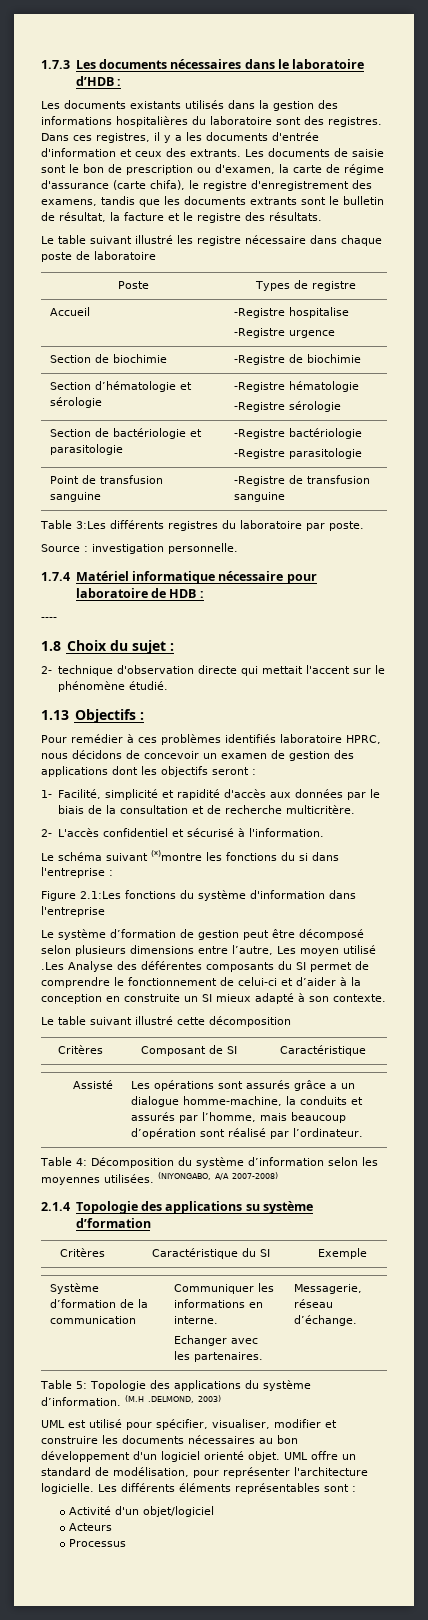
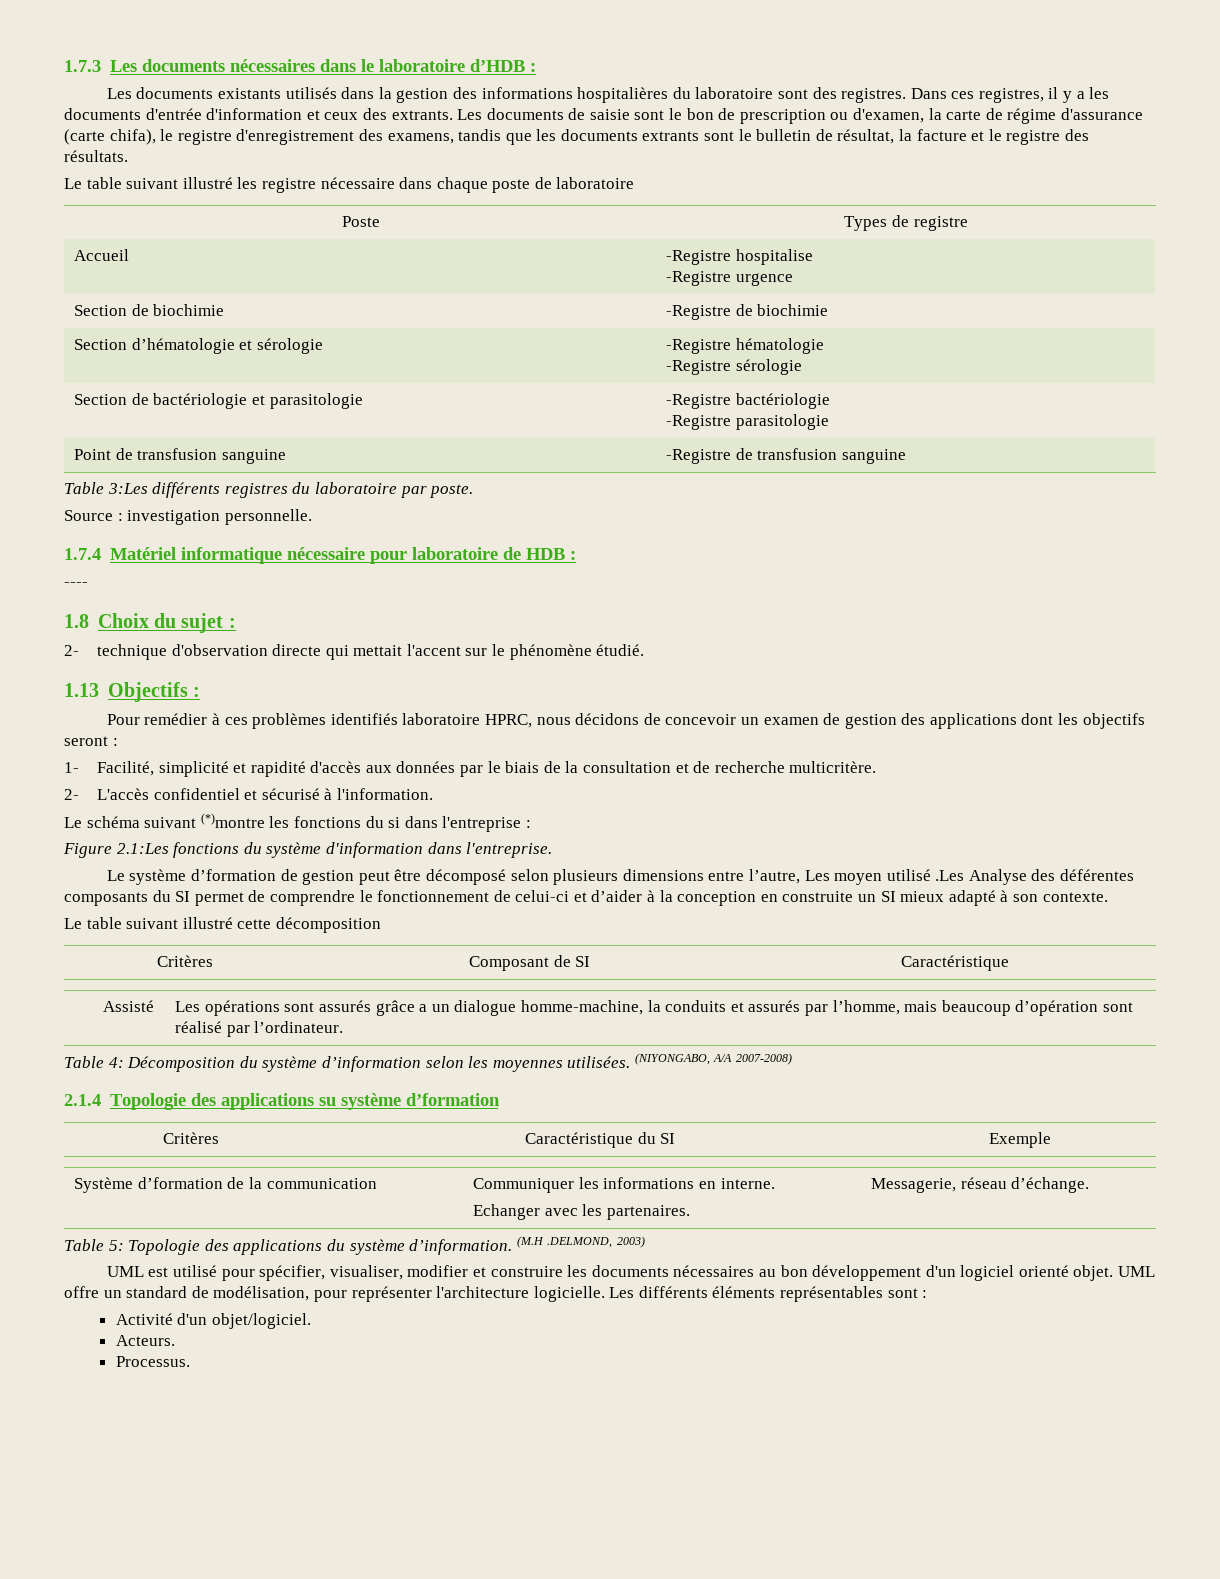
[41,906,105,917] l'entreprise -> [466,842,553,858] l'entreprise.
[143,1506,215,1517] [69,1523,113,1531] [69,1539,127,1547] objet/logiciel // Acteurs // Processus -> [211,1313,311,1329] [115,1335,175,1346] [115,1356,190,1367] objet/logiciel. // Acteurs. // Processus.

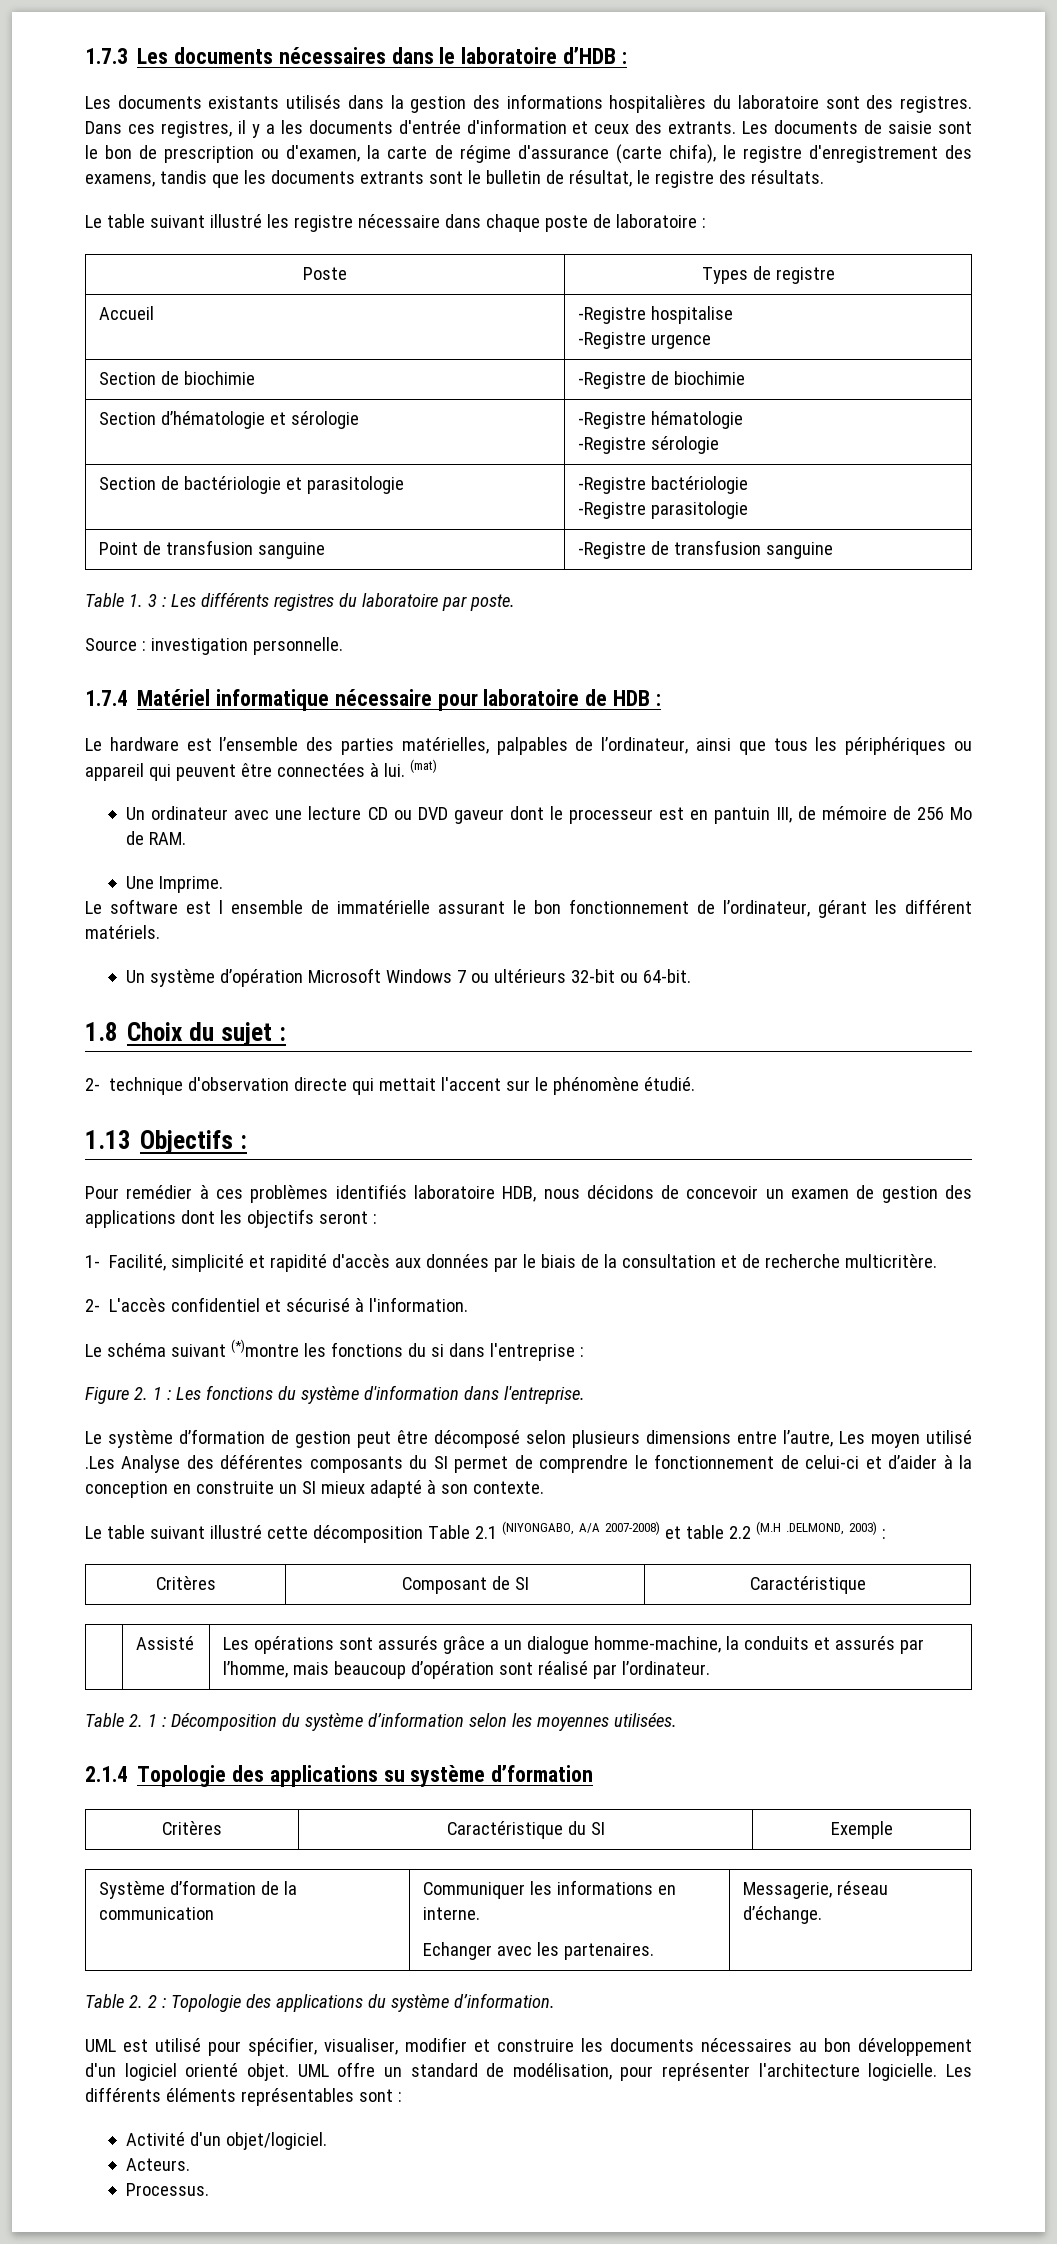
[899,129,985,141] la facture et -> (632, 178) none
(635, 183) none -> [701,218,706,228] :
[107,483,148,494] 3:Les -> [128,594,196,607] 1. 3 : Les
[64,582,88,587] ---- -> [85,737,972,755] [85,759,437,781] [126,806,973,824] [126,831,187,845] [126,876,224,893] [85,899,972,918] [85,925,160,939] [126,968,692,987] Le hardware est l’ensemble des parties matérielles, palpables de l’ordinateur, ainsi que tous les périphériques ou appareil qui peuvent être connectées à lui. (mat) // Un ordinateur avec une lecture CD ou DVD gaveur dont le processeur est en pantuin III, de mémoire de 256 Mo de RAM. // Une Imprime. // Le software est l ensemble de immatérielle assurant le bon fonctionnement de l’ordinateur, gérant les différent matériels. // Un système d’opération Microsoft Windows 7 ou ultérieurs 32-bit ou 64-bit.
[485,714,533,728] HPRC, -> [502,1186,537,1202] HDB,
[116,843,169,854] 2.1:Les -> [133,1387,201,1400] 2. 1 : Les
(381, 925) none -> [427,1521,886,1539] Table 2.1 (NIYONGABO, A/A 2007-2008) et table 2.2 (M.H .DELMOND, 2003) :
[108,1057,124,1068] 4: -> [128,1714,166,1727] 2. 1 :
[634,1053,793,1065] (NIYONGABO, A/A 2007-2008) -> (677, 1720) none
[108,1240,124,1251] 5: -> [128,1995,166,2008] 2. 2 :
[516,1236,645,1248] (M.H .DELMOND, 2003) -> (555, 2000) none

